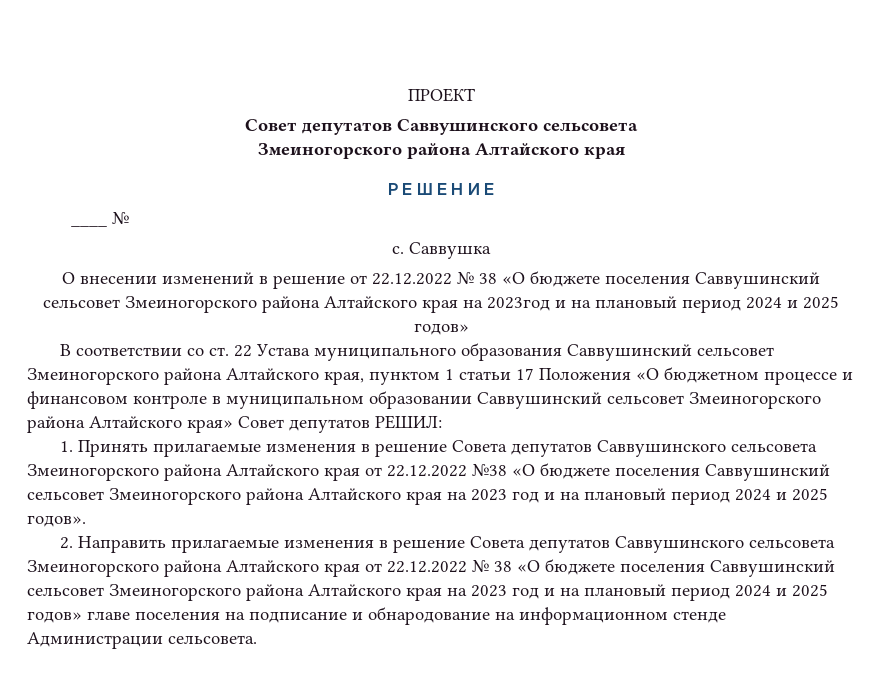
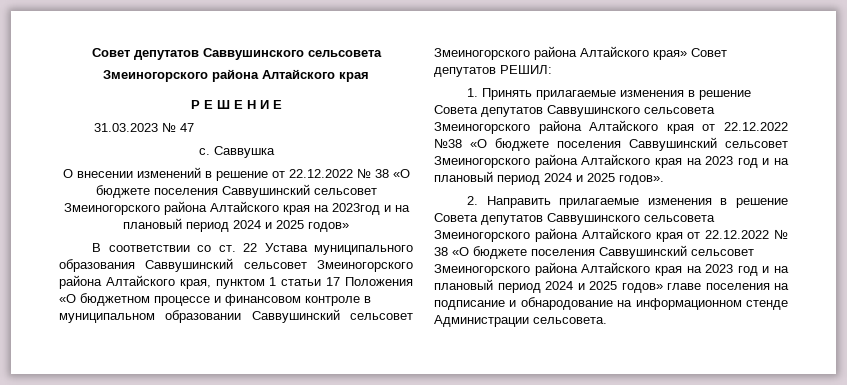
[407,88,475,102] ПРОЕКТ // -> (91, 52) none
[71,212,130,227] ____ № -> [94,122,195,132] 31.03.2023 № 47

